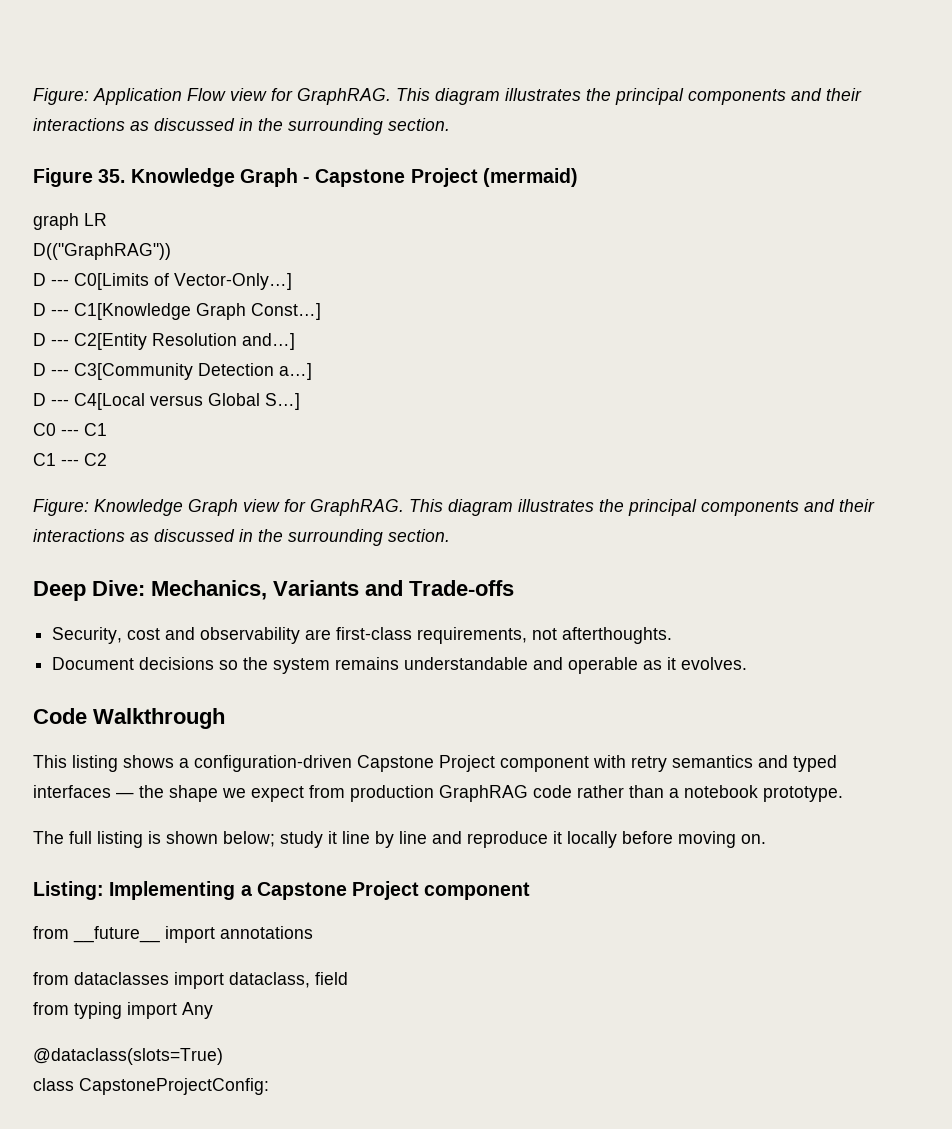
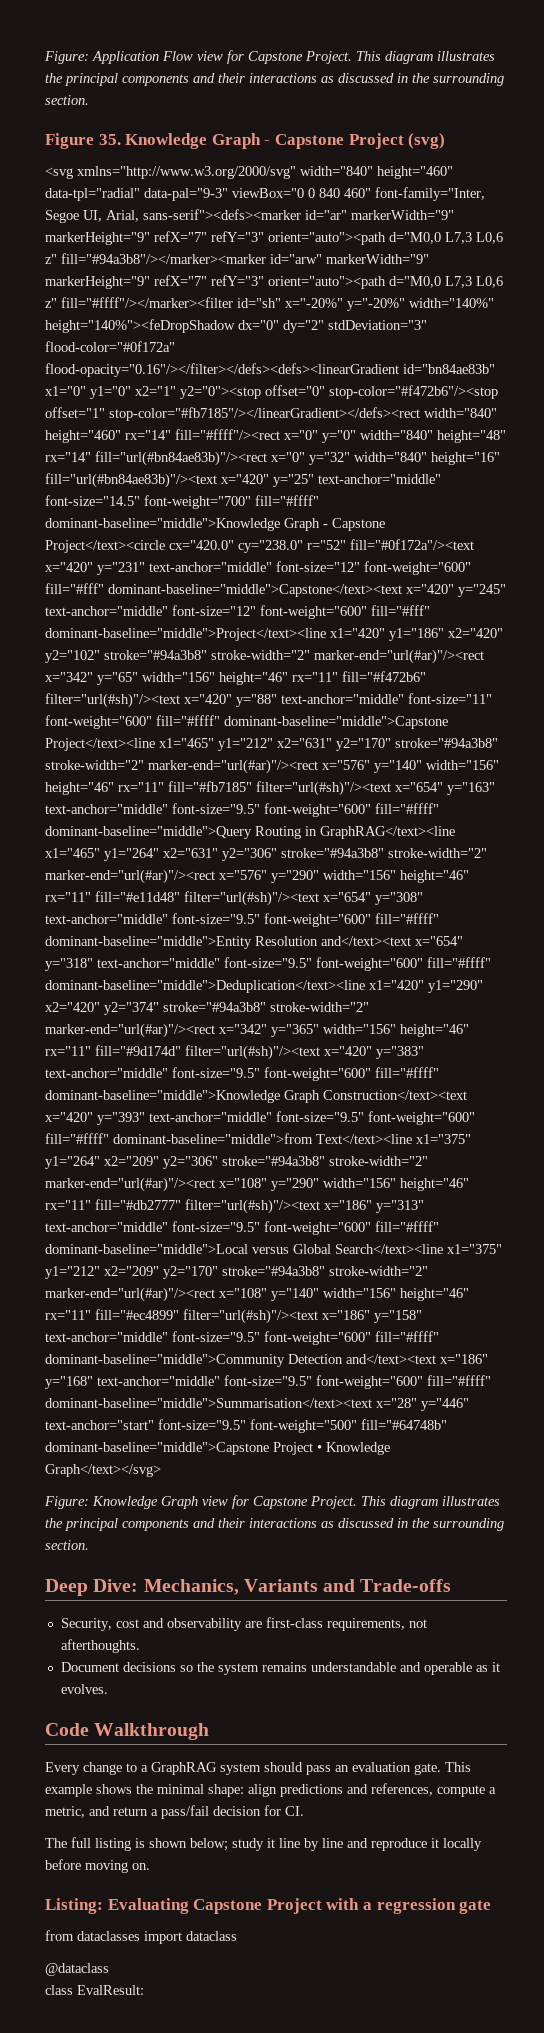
[297,88,391,105] GraphRAG. -> [248,51,352,64] Capstone Project.
[482,168,578,187] [33,213,107,230] [33,243,171,260] [33,273,292,290] [33,303,321,320] [33,333,295,350] [33,363,312,380] [33,393,300,410] [33,423,107,436] [33,453,107,466] (mermaid) // graph LR // D(("GraphRAG")) // D --- C0[Limits of Vector-Only…] // D --- C1[Knowledge Graph Const…] // D --- C2[Entity Resolution and…] // D --- C3[Community Detection a…] // D --- C4[Local versus Global S…] // C0 --- C1 // C1 --- C2 -> [408,133,446,149] [45,166,453,179] [45,187,485,201] [45,209,454,223] [45,231,503,245] [45,253,429,264] [45,275,503,289] [45,297,494,311] [45,319,427,333] [45,341,175,352] [45,363,495,377] [45,385,498,399] [45,407,497,421] [45,429,506,443] [45,451,500,466] [45,473,441,488] [45,495,319,509] [45,518,385,531] [45,539,474,553] [45,561,471,575] [45,583,506,597] [45,605,430,619] [45,628,503,641] [45,649,484,664] [45,671,426,685] [45,693,492,708] [45,715,448,729] [45,738,498,751] [45,759,499,774] [45,781,495,796] [45,803,439,817] [45,826,455,839] [45,848,487,861] [45,869,469,884] [45,891,423,906] [45,913,439,927] [45,936,463,949] [45,957,491,971] [45,980,483,993] [45,1002,369,1015] [45,1023,469,1038] [45,1045,424,1060] [45,1067,439,1081] [45,1090,467,1103] [45,1111,475,1125] [45,1133,471,1144] [45,1156,428,1169] [45,1177,469,1192] [45,1199,424,1214] [45,1221,439,1235] [45,1244,502,1254] [45,1266,428,1279] [45,1287,469,1302] [45,1309,422,1324] [45,1331,439,1345] [45,1354,488,1367] [45,1375,491,1389] [45,1398,469,1411] [45,1419,447,1433] [45,1442,390,1455] [45,1464,161,1477] (svg) // <svg xmlns="http://www.w3.org/2000/svg" width="840" height="460" data-tpl="radial" data-pal="9-3" viewBox="0 0 840 460" font-family="Inter, Segoe UI, Arial, sans-serif"><defs><marker id="ar" markerWidth="9" markerHeight="9" refX="7" refY="3" orient="auto"><path d="M0,0 L7,3 L0,6 z" fill="#94a3b8"/></marker><marker id="arw" markerWidth="9" markerHeight="9" refX="7" refY="3" orient="auto"><path d="M0,0 L7,3 L0,6 z" fill="#ffff"/></marker><filter id="sh" x="-20%" y="-20%" width="140%" height="140%"><feDropShadow dx="0" dy="2" stdDeviation="3" flood-color="#0f172a" flood-opacity="0.16"/></filter></defs><defs><linearGradient id="bn84ae83b" x1="0" y1="0" x2="1" y2="0"><stop offset="0" stop-color="#f472b6"/><stop offset="1" stop-color="#fb7185"/></linearGradient></defs><rect width="840" height="460" rx="14" fill="#ffff"/><rect x="0" y="0" width="840" height="48" rx="14" fill="url(#bn84ae83b)"/><rect x="0" y="32" width="840" height="16" fill="url(#bn84ae83b)"/><text x="420" y="25" text-anchor="middle" font-size="14.5" font-weight="700" fill="#ffff" dominant-baseline="middle">Knowledge Graph - Capstone Project</text><circle cx="420.0" cy="238.0" r="52" fill="#0f172a"/><text x="420" y="231" text-anchor="middle" font-size="12" font-weight="600" fill="#fff" dominant-baseline="middle">Capstone</text><text x="420" y="245" text-anchor="middle" font-size="12" font-weight="600" fill="#fff" dominant-baseline="middle">Project</text><line x1="420" y1="186" x2="420" y2="102" stroke="#94a3b8" stroke-width="2" marker-end="url(#ar)"/><rect x="342" y="65" width="156" height="46" rx="11" fill="#f472b6" filter="url(#sh)"/><text x="420" y="88" text-anchor="middle" font-size="11" font-weight="600" fill="#ffff" dominant-baseline="middle">Capstone Project</text><line x1="465" y1="212" x2="631" y2="170" stroke="#94a3b8" stroke-width="2" marker-end="url(#ar)"/><rect x="576" y="140" width="156" height="46" rx="11" fill="#fb7185" filter="url(#sh)"/><text x="654" y="163" text-anchor="middle" font-size="9.5" font-weight="600" fill="#ffff" dominant-baseline="middle">Query Routing in GraphRAG</text><line x1="465" y1="264" x2="631" y2="306" stroke="#94a3b8" stroke-width="2" marker-end="url(#ar)"/><rect x="576" y="290" width="156" height="46" rx="11" fill="#e11d48" filter="url(#sh)"/><text x="654" y="308" text-anchor="middle" font-size="9.5" font-weight="600" fill="#ffff" dominant-baseline="middle">Entity Resolution and</text><text x="654" y="318" text-anchor="middle" font-size="9.5" font-weight="600" fill="#ffff" dominant-baseline="middle">Deduplication</text><line x1="420" y1="290" x2="420" y2="374" stroke="#94a3b8" stroke-width="2" marker-end="url(#ar)"/><rect x="342" y="365" width="156" height="46" rx="11" fill="#9d174d" filter="url(#sh)"/><text x="420" y="383" text-anchor="middle" font-size="9.5" font-weight="600" fill="#ffff" dominant-baseline="middle">Knowledge Graph Construction</text><text x="420" y="393" text-anchor="middle" font-size="9.5" font-weight="600" fill="#ffff" dominant-baseline="middle">from Text</text><line x1="375" y1="264" x2="209" y2="306" stroke="#94a3b8" stroke-width="2" marker-end="url(#ar)"/><rect x="108" y="290" width="156" height="46" rx="11" fill="#db2777" filter="url(#sh)"/><text x="186" y="313" text-anchor="middle" font-size="9.5" font-weight="600" fill="#ffff" dominant-baseline="middle">Local versus Global Search</text><line x1="375" y1="212" x2="209" y2="170" stroke="#94a3b8" stroke-width="2" marker-end="url(#ar)"/><rect x="108" y="140" width="156" height="46" rx="11" fill="#ec4899" filter="url(#sh)"/><text x="186" y="158" text-anchor="middle" font-size="9.5" font-weight="600" fill="#ffff" dominant-baseline="middle">Community Detection and</text><text x="186" y="168" text-anchor="middle" font-size="9.5" font-weight="600" fill="#ffff" dominant-baseline="middle">Summarisation</text><text x="28" y="446" text-anchor="start" font-size="9.5" font-weight="500" fill="#64748b" dominant-baseline="middle">Capstone Project • Knowledge Graph</text></svg>
[310,499,404,516] GraphRAG. -> [253,1496,357,1509] Capstone Project.
[33,755,837,772] [33,785,843,802] This listing shows a configuration-driven Capstone Project component with retry semantics and typed interfaces — the shape we expect from production GraphRAG code rather than a notebook prototype. -> [45,1762,471,1775] [45,1783,496,1797] [45,1805,304,1819] Every change to a GraphRAG system should pass an evaluation gate. This example shows the minimal shape: align predictions and references, compute a metric, and return a pass/fail decision for CI.
[109,881,531,900] [33,926,313,943] [33,972,348,989] [33,1002,213,1019] [33,1048,223,1065] Implementing a Capstone Project component // from __future__ import annotations // from dataclasses import dataclass, field // from typing import Any // @dataclass(slots=True) -> [107,1898,492,1914] [45,1930,237,1944] [45,1963,109,1976] Evaluating Capstone Project with a regression gate // from dataclasses import dataclass // @dataclass
[79,1078,269,1095] CapstoneProjectConfig: -> [77,1985,144,1995] EvalResult:

